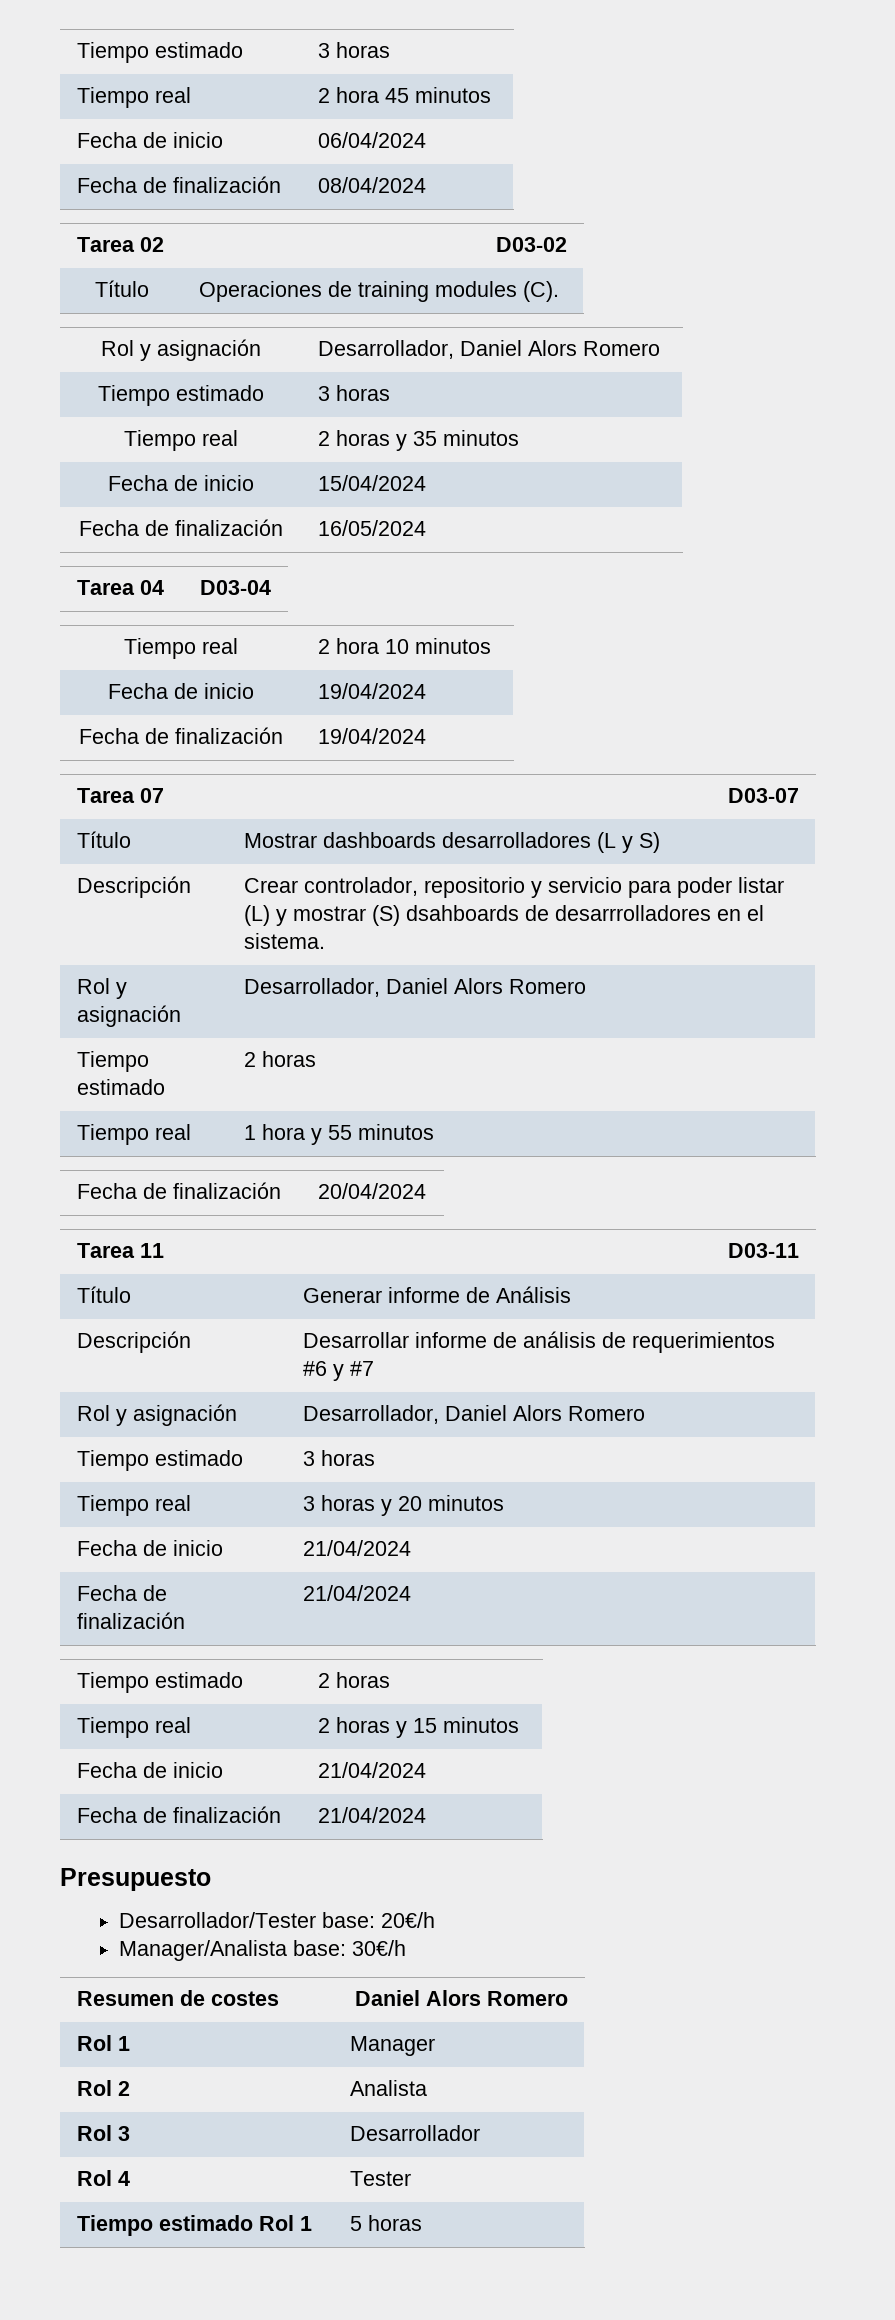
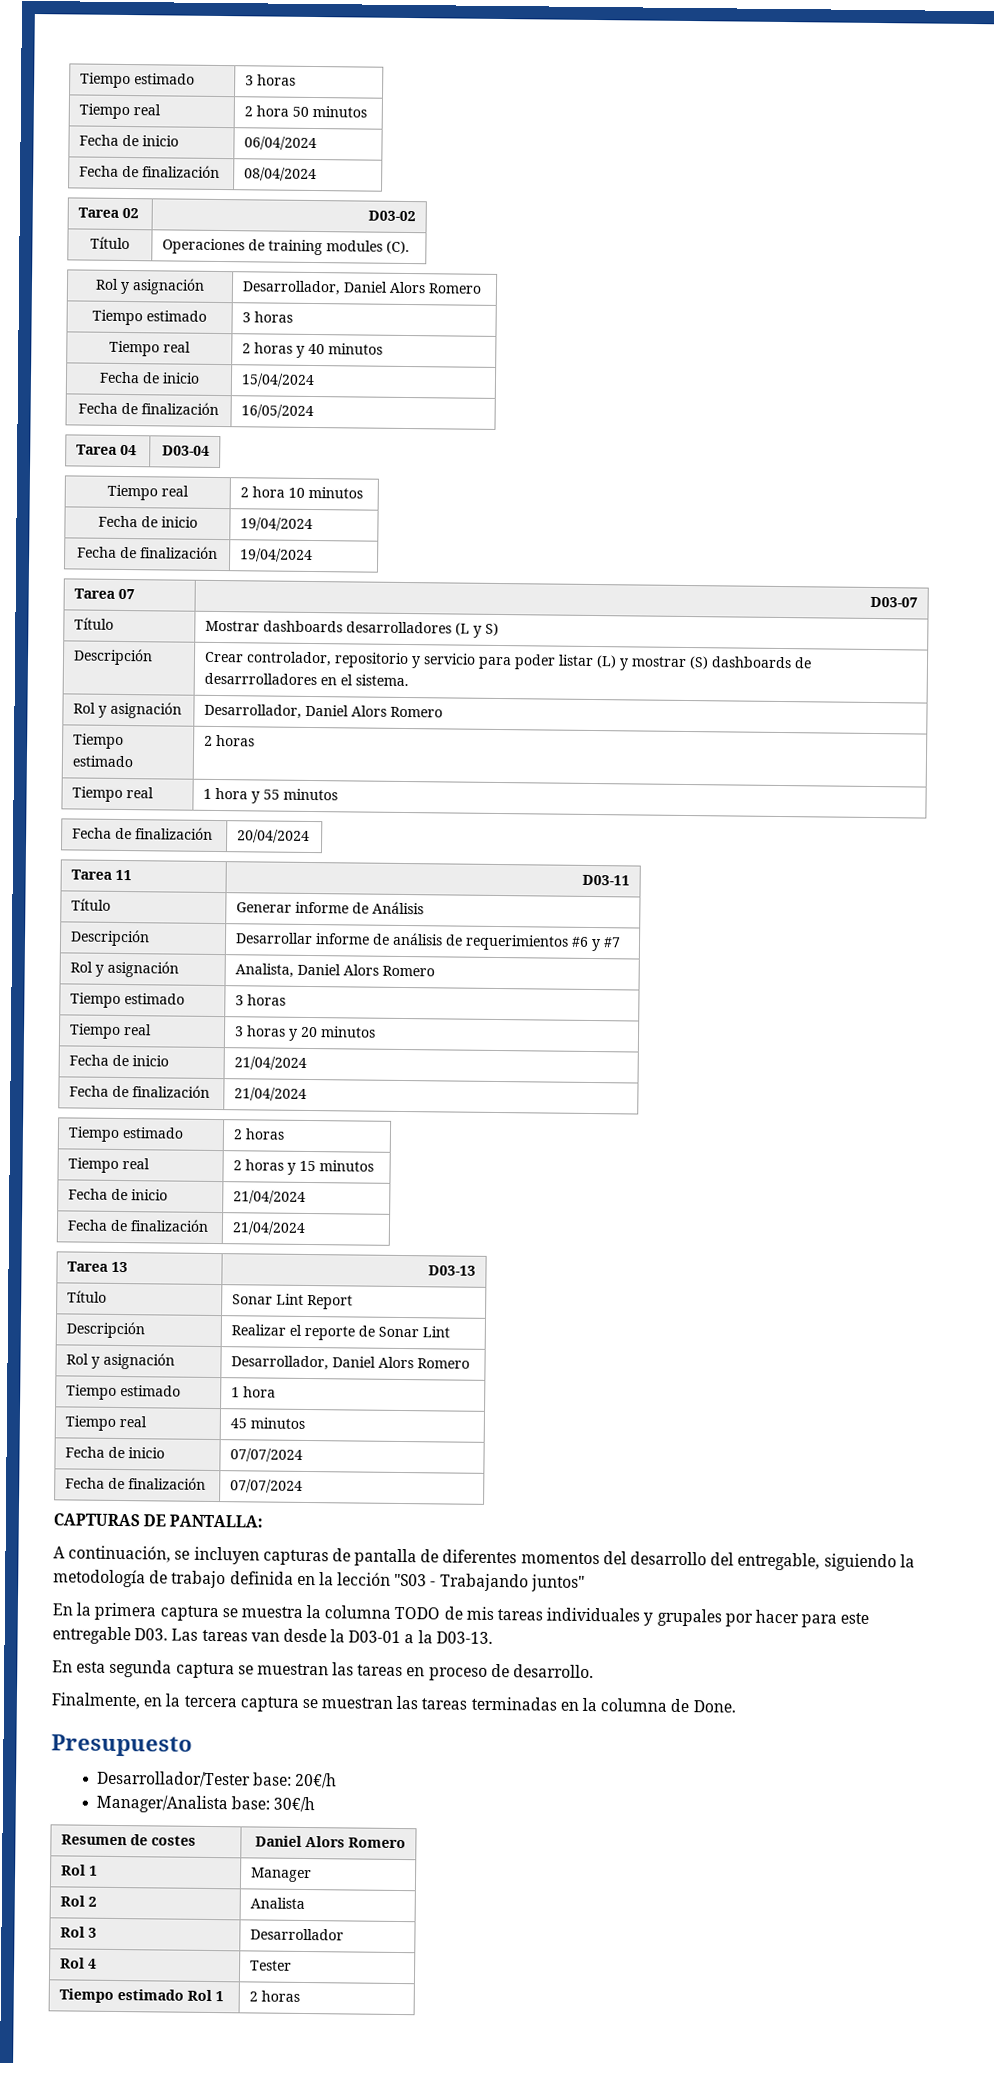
[384,88,409,103] 45 -> [292,106,310,117] 50
[412,431,437,446] 35 -> [308,343,326,355] 40
[405,905,519,921] dsahboards -> [711,656,793,669] dashboards
[302,1405,439,1424] Desarrollador, -> [235,963,295,978] Analista,
(426, 1815) none -> [67,1261,129,1273] [427,1265,476,1276] [67,1290,108,1303] [232,1293,354,1310] [66,1321,146,1339] [231,1324,451,1341] [66,1352,176,1370] [231,1355,471,1371] [66,1384,182,1400] [231,1386,277,1398] [65,1415,148,1431] [230,1417,306,1429] [65,1446,166,1459] [230,1448,304,1462] [65,1477,207,1490] [230,1479,304,1493] [53,1513,264,1528] [53,1545,915,1572] [53,1569,585,1592] [52,1602,870,1628] [52,1626,493,1645] [52,1659,595,1681] [51,1692,736,1713] // Tarea 13 | D03-13 // Título | Sonar Lint Report // Descripción | Realizar el reporte de Sonar Lint // Rol y asignación | Desarrollador, Daniel Alors Romero // Tiempo estimado | 1 hora // Tiempo real | 45 minutos // Fecha de inicio | 07/07/2024 // Fecha de finalización | 07/07/2024 // CAPTURAS DE PANTALLA: // A continuación, se incluyen capturas de pantalla de diferentes momentos del desarrollo del entregable, siguiendo la metodología de trabajo definida en la lección "S03 - Trabajando juntos" // En la primera captura se muestra la columna TODO de mis tareas individuales y grupales por hacer para este entregable D03. Las tareas van desde la D03-01 a la D03-13. // En esta segunda captura se muestran las tareas en proceso de desarrollo. // Finalmente, en la tercera captura se muestran las tareas terminadas en la columna de Done.
[349,2216,362,2231] 5 -> [249,1991,259,2002] 2

